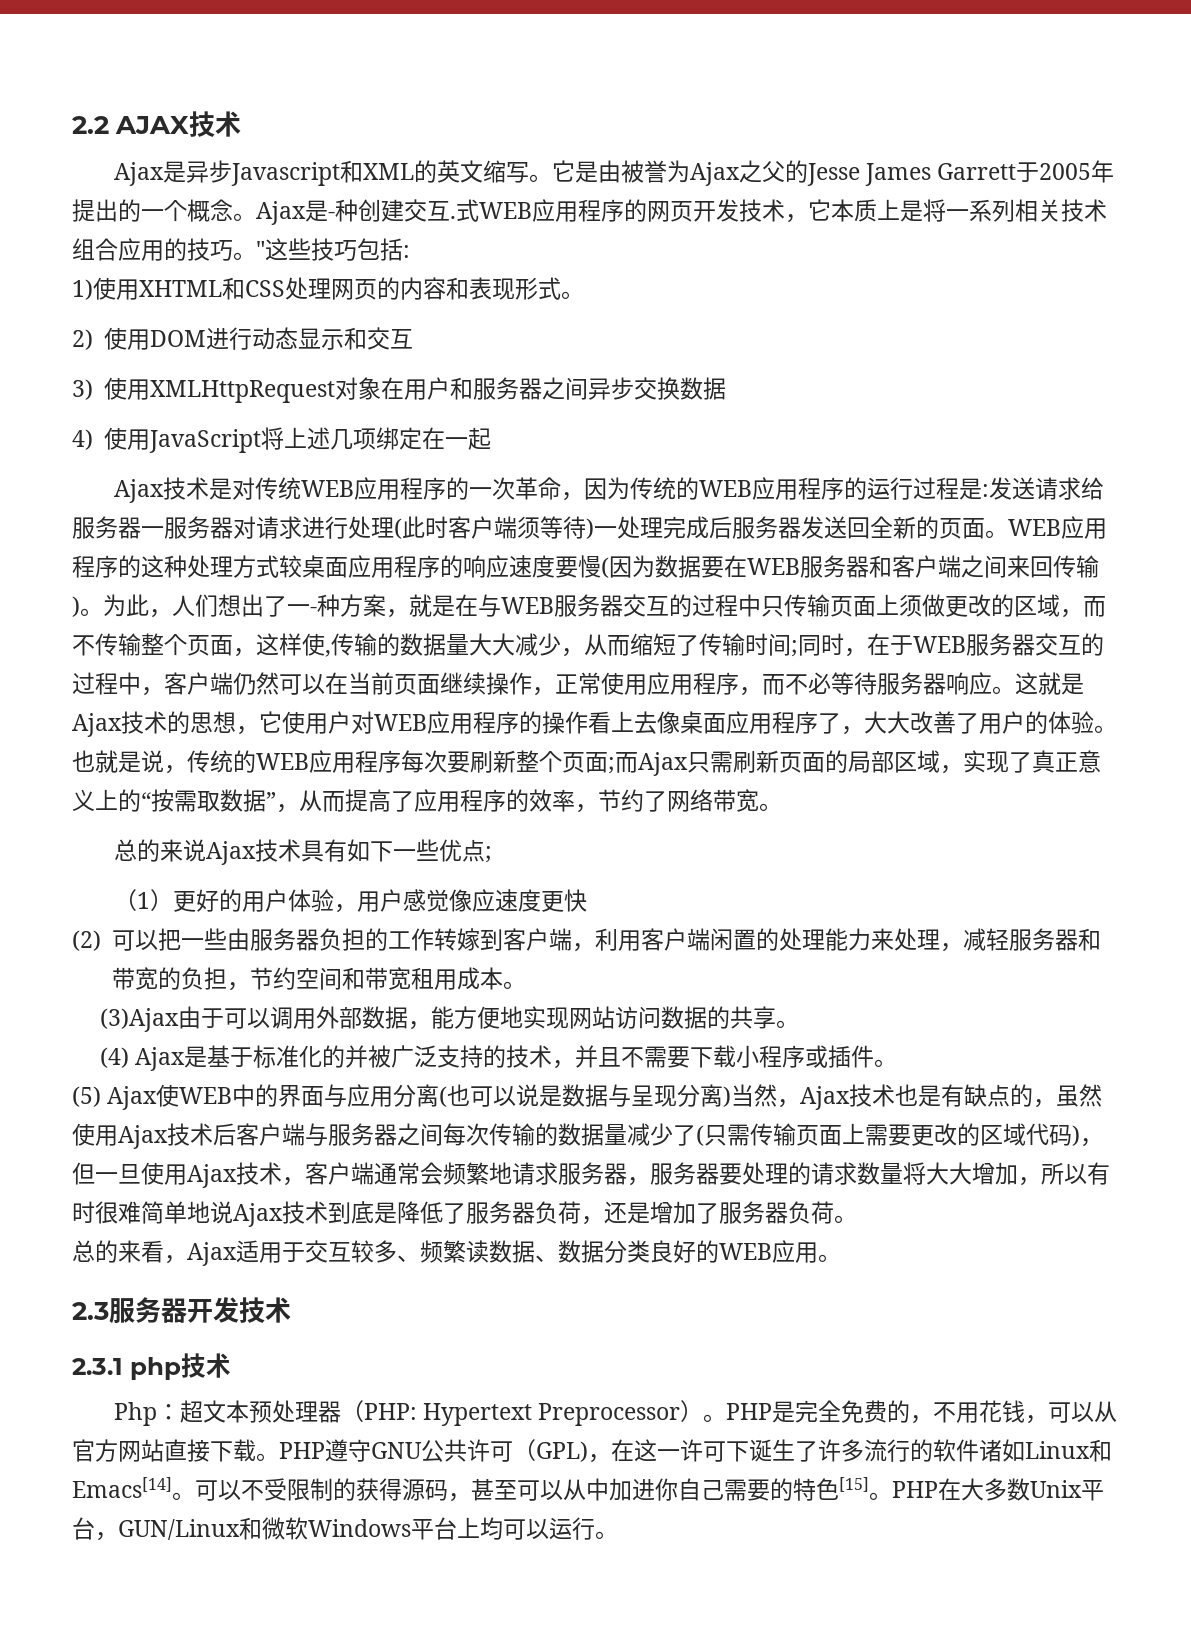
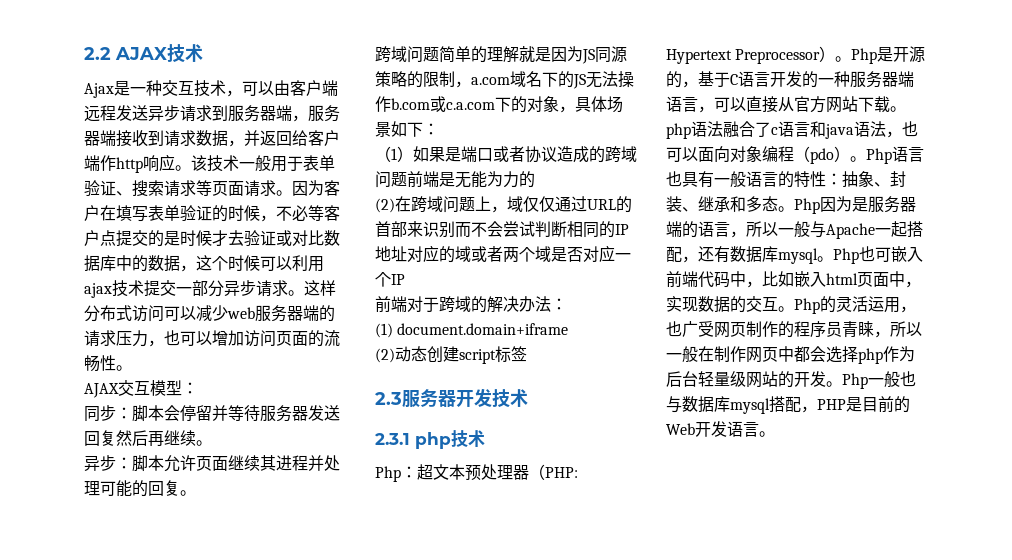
[185,160,1115,186] [72,199,1107,225] [72,238,410,261] [72,277,584,300] [72,327,414,350] [72,377,727,403] [72,427,492,453] [113,477,1104,503] [72,516,1107,539] [72,555,1099,578] [72,594,1106,618] [72,633,1104,657] [72,672,1084,696] [72,711,1117,737] [72,750,1101,776] [72,789,782,813] [113,839,492,865] [113,889,587,913] [72,928,1102,952] [112,967,527,991] [100,1006,800,1032] [100,1045,898,1071] [72,1084,1103,1110] [72,1123,1103,1149] [72,1162,1110,1188] [72,1201,857,1227] [72,1240,841,1266] 异步Javascript和XML的英文缩写。它是由被誉为Ajax之父的Jesse James Garrett于2005年提出的一个概念。Ajax是-种创建交互.式WEB应用程序的网页开发技术，它本质上是将一系列相关技术组合应用的技巧。"这些技巧包括: // 1)使用XHTML和CSS处理网页的内容和表现形式。 // 2)使用DOM进行动态显示和交互 // 3)使用XMLHttpRequest对象在用户和服务器之间异步交换数据 // 4)使用JavaScript将上述几项绑定在一起 // Ajax技术是对传统WEB应用程序的一次革命，因为传统的WEB应用程序的运行过程是:发送请求给服务器一服务器对请求进行处理(此时客户端须等待)一处理完成后服务器发送回全新的页面。WEB应用程序的这种处理方式较桌面应用程序的响应速度要慢(因为数据要在WEB服务器和客户端之间来回传输)。为此，人们想出了一-种方案，就是在与WEB服务器交互的过程中只传输页面上须做更改的区域，而不传输整个页面，这样使,传输的数据量大大减少，从而缩短了传输时间;同时，在于WEB服务器交互的过程中，客户端仍然可以在当前页面继续操作，正常使用应用程序，而不必等待服务器响应。这就是Ajax技术的思想，它使用户对WEB应用程序的操作看上去像桌面应用程序了，大大改善了用户的体验。也就是说，传统的WEB应用程序每次要刷新整个页面;而Ajax只需刷新页面的局部区域，实现了真正意义上的“按需取数据”，从而提高了应用程序的效率，节约了网络带宽。 // 总的来说Ajax技术具有如下一些优点; // （1）更好的用户体验，用户感觉像应速度更快 // (2)可以把一些由服务器负担的工作转嫁到客户端，利用客户端闲置的处理能力来处理，减轻服务器和带宽的负担，节约空间和带宽租用成本。 // (3)Ajax由于可以调用外部数据，能方便地实现网站访问数据的共享。 // (4) Ajax是基于标准化的并被广泛支持的技术，并且不需要下载小程序或插件。 // (5) Ajax使WEB中的界面与应用分离(也可以说是数据与呈现分离)当然，Ajax技术也是有缺点的，虽然使用Ajax技术后客户端与服务器之间每次传输的数据量减少了(只需传输页面上需要更改的区域代码)，但一旦使用Ajax技术，客户端通常会频繁地请求服务器，服务器要处理的请求数量将大大增加，所以有时很难简单地说Ajax技术到底是降低了服务器负荷，还是增加了服务器负荷。 // 总的来看，Ajax适用于交互较多、频繁读数据、数据分类良好的WEB应用。 -> [130,80,338,97] [84,105,340,122] [84,130,340,147] [84,154,335,173] [84,180,340,197] [84,205,340,222] [84,230,340,247] [84,255,324,272] [84,280,336,298] [84,305,335,322] [84,330,340,347] [84,355,132,372] [84,380,198,398] [84,405,340,422] [84,430,212,447] [84,455,340,472] [84,480,196,497] [375,46,627,64] [375,71,634,89] [375,96,623,113] [375,121,439,137] [375,146,637,163] [375,171,535,188] [375,196,632,213] [375,221,629,238] [375,245,631,263] [375,272,405,287] [375,296,567,313] [375,323,569,338] [375,346,527,364] 一种交互技术，可以由客户端远程发送异步请求到服务器端，服务器端接收到请求数据，并返回给客户端作http响应。该技术一般用于表单验证、搜索请求等页面请求。因为客户在填写表单验证的时候，不必等客户点提交的是时候才去验证或对比数据库中的数据，这个时候可以利用ajax技术提交一部分异步请求。这样分布式访问可以减少web服务器端的请求压力，也可以增加访问页面的流畅性。 // AJAX交互模型： // 同步：脚本会停留并等待服务器发送回复然后再继续。 // 异步：脚本允许页面继续其进程并处理可能的回复。 // 跨域问题简单的理解就是因为JS同源策略的限制，a.com域名下的JS无法操作b.com或c.a.com下的对象，具体场景如下： // （1）如果是端口或者协议造成的跨域问题前端是无能为力的 // (2)在跨域问题上，域仅仅通过URL的首部来识别而不会尝试判断相同的IP地址对应的域或者两个域是否对应一个IP // 前端对于跨域的解决办法： // (1) document.domain+iframe // (2)动态创建script标签
[726,1400,1118,1424] [72,1439,1112,1463] [72,1477,869,1502] [869,1478,1104,1501] [72,1517,595,1541] PHP是完全免费的，不用花钱，可以从官方网站直接下载。PHP遵守GNU公共许可（GPL)，在这一许可下诞生了许多流行的软件诸如Linux和Emacs[14]。可以不受限制的获得源码，甚至可以从中加进你自己需要的特色[15]。PHP在大多数Unix平台，GUN/Linux和微软Windows平台上均可以运行 -> [851,46,926,64] [666,71,914,88] [666,96,906,113] [666,121,918,139] [666,146,924,164] [666,171,906,188] [666,196,916,214] [666,221,923,239] [666,246,923,264] [666,271,921,288] [666,296,916,314] [666,321,922,338] [666,346,915,364] [666,371,916,389] [666,396,910,414] [666,421,759,437] Php是开源的，基于C语言开发的一种服务器端语言，可以直接从官方网站下载。php语法融合了c语言和java语法，也可以面向对象编程（pdo）。Php语言也具有一般语言的特性：抽象、封装、继承和多态。Php因为是服务器端的语言，所以一般与Apache一起搭配，还有数据库mysql。Php也可嵌入前端代码中，比如嵌入html页面中，实现数据的交互。Php的灵活运用，也广受网页制作的程序员青睐，所以一般在制作网页中都会选择php作为后台轻量级网站的开发。Php一般也与数据库mysql搭配，PHP是目前的Web开发语言

